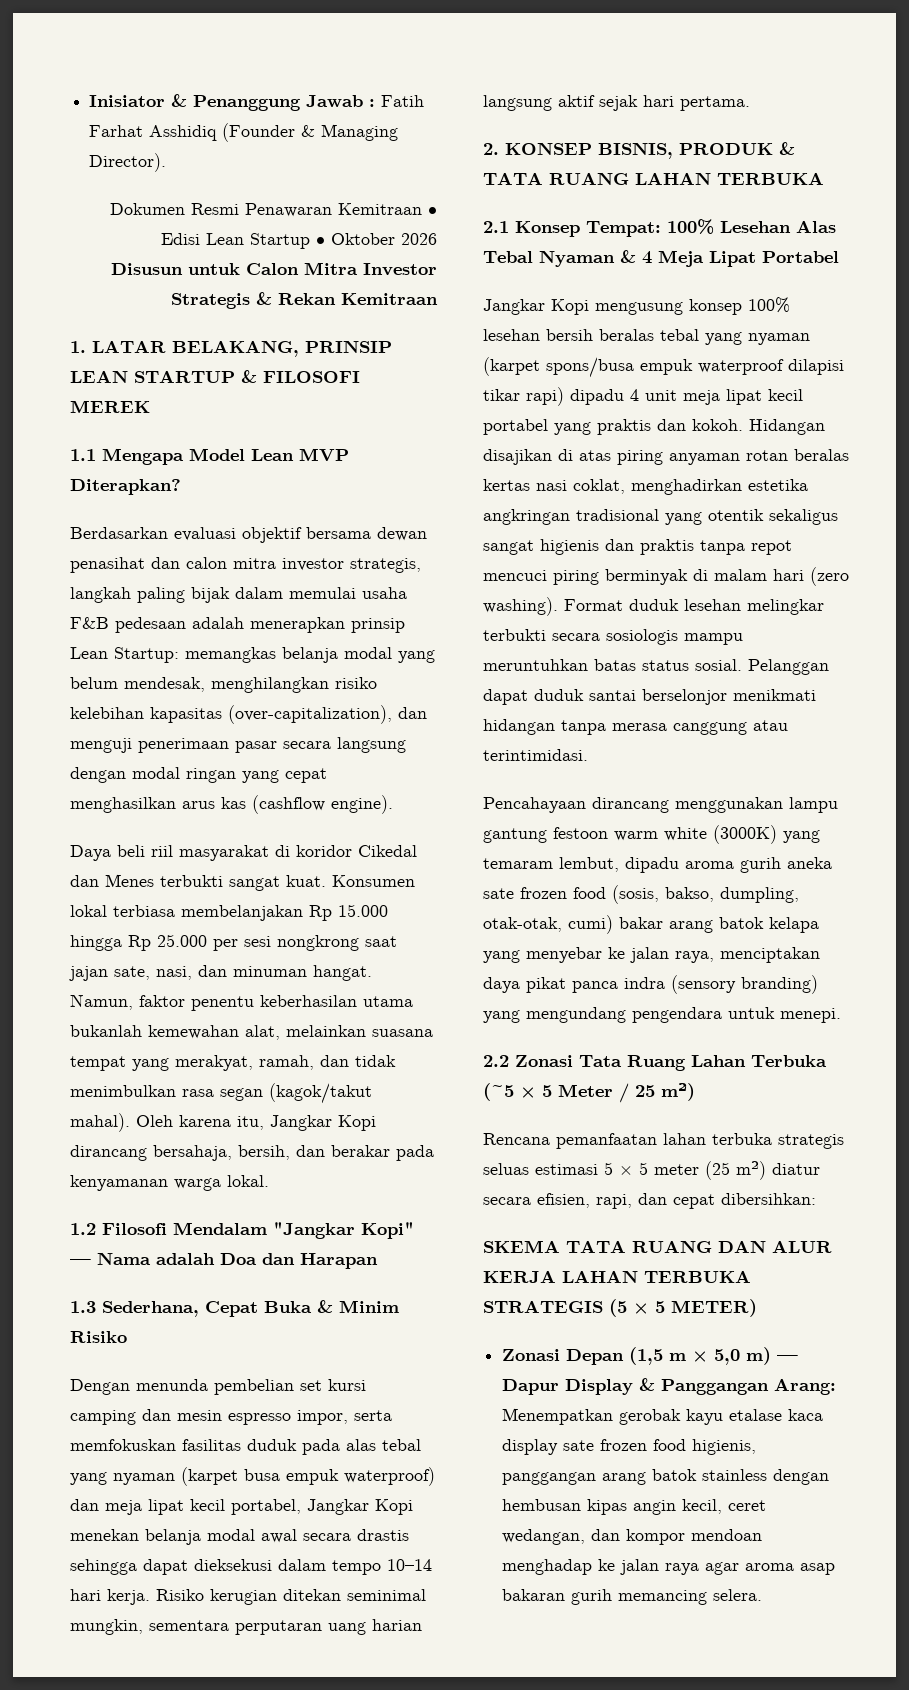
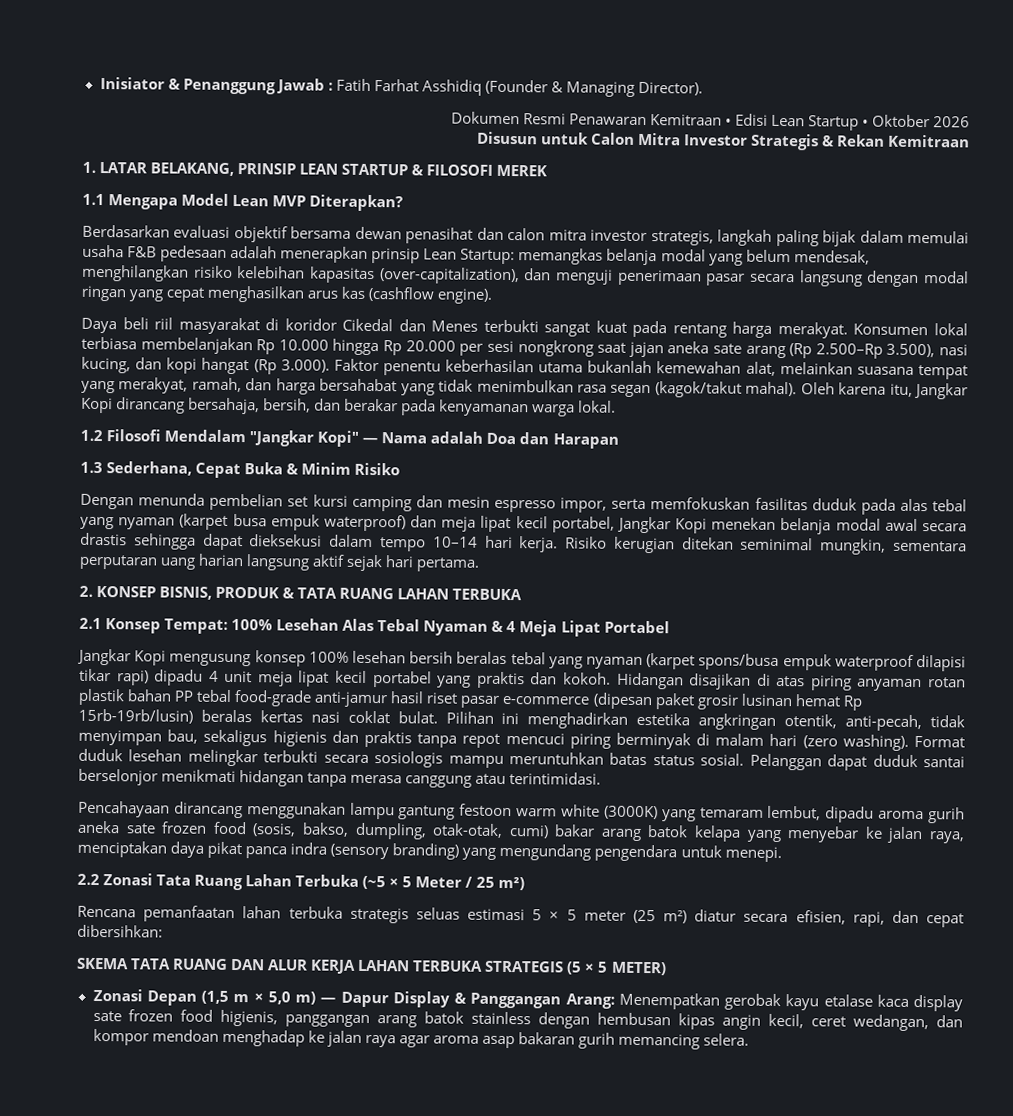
[286,875,326,887] kuat. -> [595,320,848,339] kuat pada rentang harga merakyat.
[338,904,388,917] 15.000 -> [278,339,329,351] 10.000
[157,934,207,947] 25.000 -> [405,340,456,352] 20.000
[114,965,372,981] [70,994,185,1010] sate, nasi, dan minuman hangat. Namun, faktor -> [667,341,968,359] [81,356,379,375] aneka sate arang (Rp 2.500–Rp 3.500), nasi kucing, dan kopi hangat (Rp 3.000). Faktor
(349, 1061) none -> [275,378,435,396] harga bersahabat yang
[794,449,849,461] [483,479,808,495] [483,509,838,525] [483,540,534,555] beralas kertas nasi coklat, menghadirkan estetika angkringan tradisional yang otentik sekaligus sangat -> [78,688,863,711] [78,708,965,732] [78,729,268,747] plastik bahan PP tebal food-grade anti-jamur hasil riset pasar e-commerce (dipesan paket grosir lusinan hemat Rp 15rb-19rb/lusin) beralas kertas nasi coklat bulat. Pilihan ini menghadirkan estetika angkringan otentik, anti-pecah, tidak menyimpan bau, sekaligus

